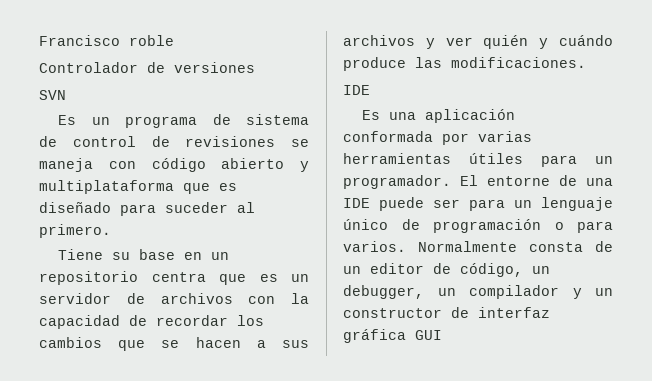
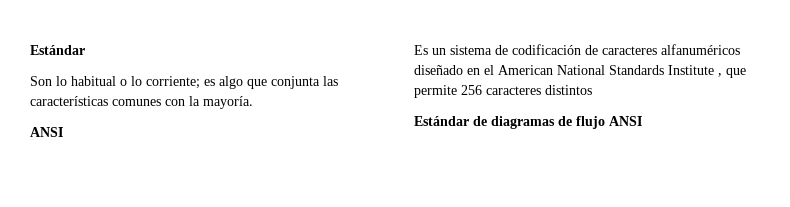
[39,35,174,46] [39,62,255,73] [39,90,66,100] [58,114,309,128] [39,136,309,147] [39,158,309,172] [39,180,237,194] [39,202,255,216] [39,224,111,238] [58,249,230,260] [39,271,309,285] [39,293,309,304] [39,315,264,329] [39,337,309,351] [343,35,613,49] [343,57,586,71] [343,85,370,95] [362,109,516,123] [343,131,532,145] [343,153,613,167] [343,175,613,189] [343,197,613,211] [343,219,613,233] [343,241,613,252] [343,263,550,277] [343,285,613,299] [343,307,550,318] [343,329,442,343] Francisco roble // Controlador de versiones // SVN // Es un programa de sistema de control de revisiones se maneja con código abierto y multiplataforma que es diseñado para suceder al primero. // Tiene su base en un repositorio centra que es un servidor de archivos con la capacidad de recordar los cambios que se hacen a sus archivos y ver quién y cuándo produce las modificaciones. // IDE // Es una aplicación conformada por varias herramientas útiles para un programador. El entorne de una IDE puede ser para un lenguaje único de programación o para varios. Normalmente consta de un editor de código, un debugger, un compilador y un constructor de interfaz gráfica GUI -> [30,45,85,55] [30,76,338,89] [30,96,253,109] [30,127,63,137] [414,44,740,55] [414,65,746,78] [414,85,592,98] [414,116,642,129] Estándar // Son lo habitual o lo corriente; es algo que conjunta las características comunes con la mayoría. // ANSI // Es un sistema de codificación de caracteres alfanuméricos diseñado en el American National Standards Institute , que permite 256 caracteres distintos // Estándar de diagramas de flujo ANSI

